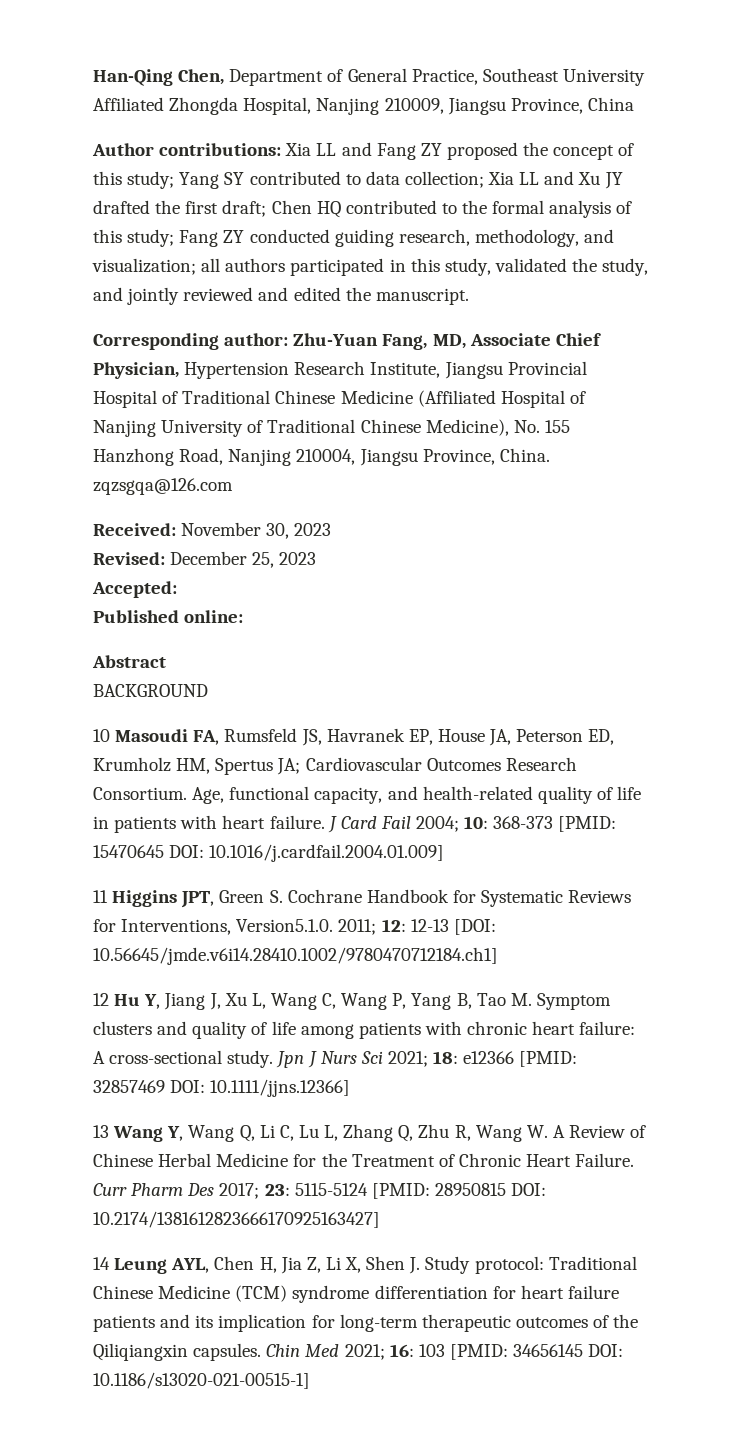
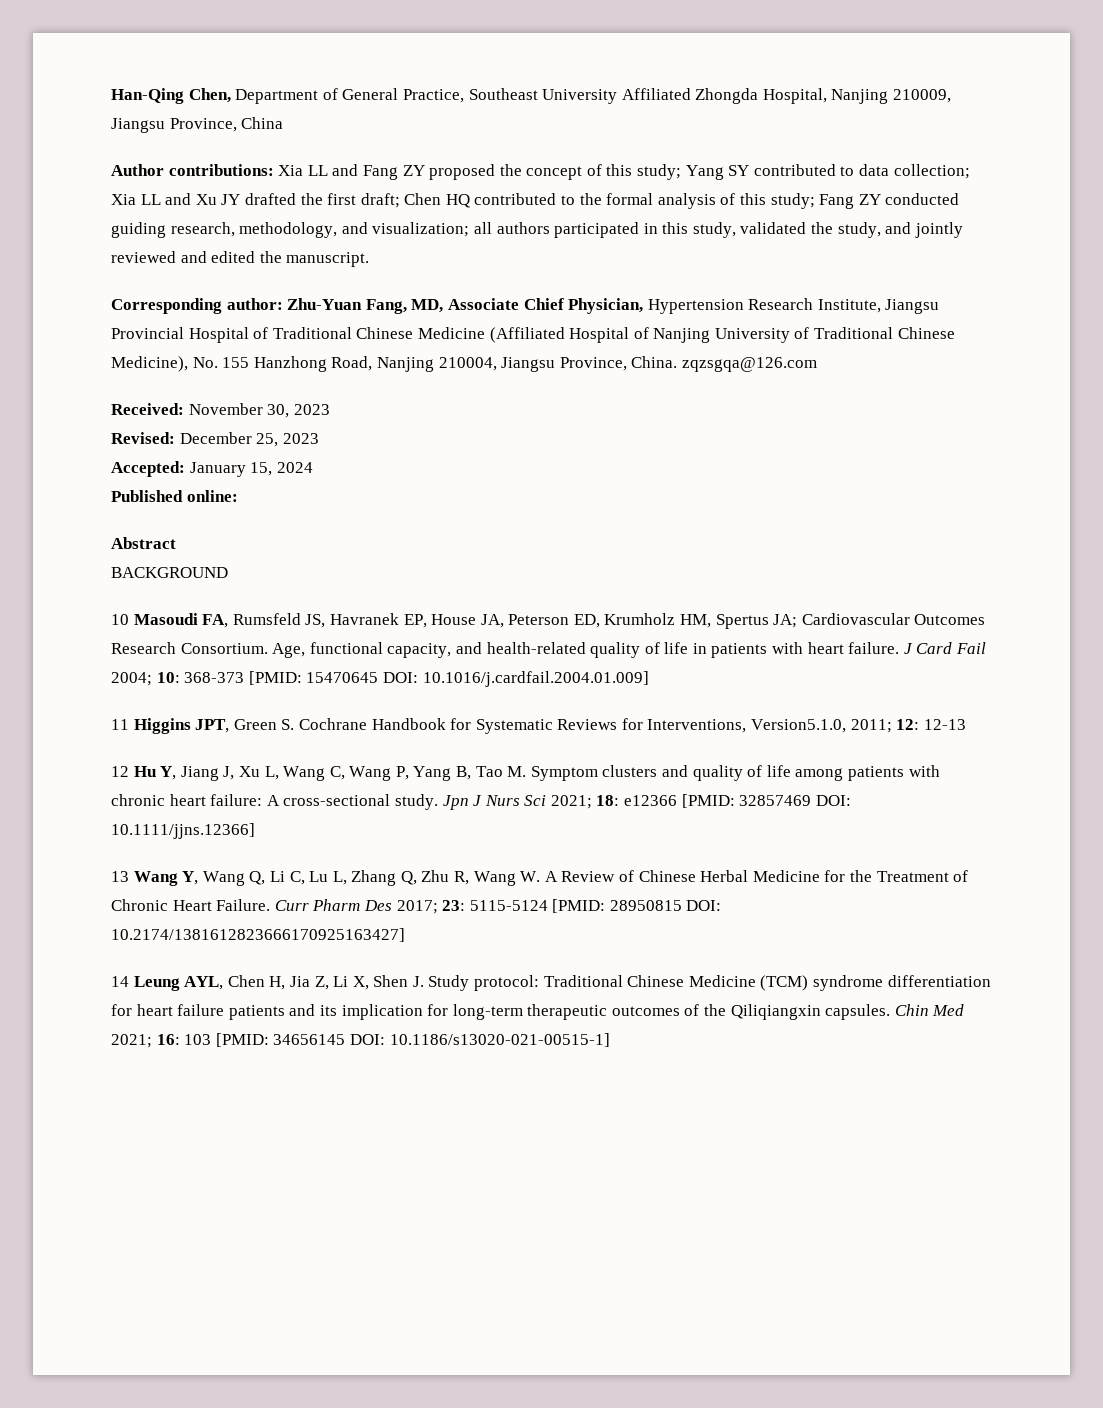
(177, 589) none -> [189,462,313,477] January 15, 2024
[236,919,334,932] Version5.1.0. -> [751,719,847,733] Version5.1.0,
[453,919,496,935] [93,947,498,965] [DOI: 10.56645/jmde.v6i14.28410.1002/9780470712184.ch1] -> (966, 724) none

